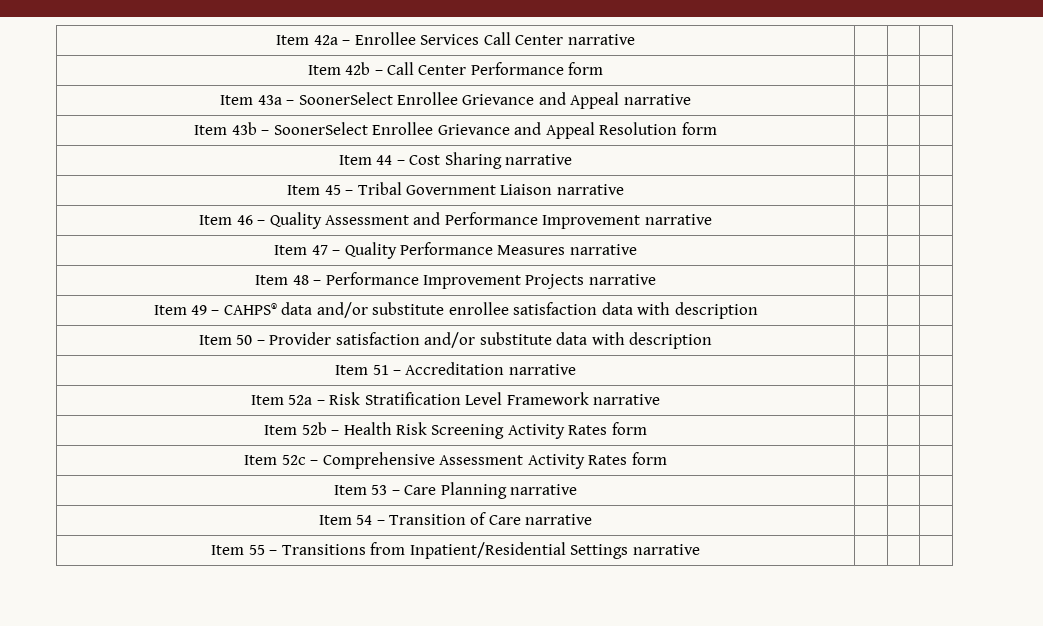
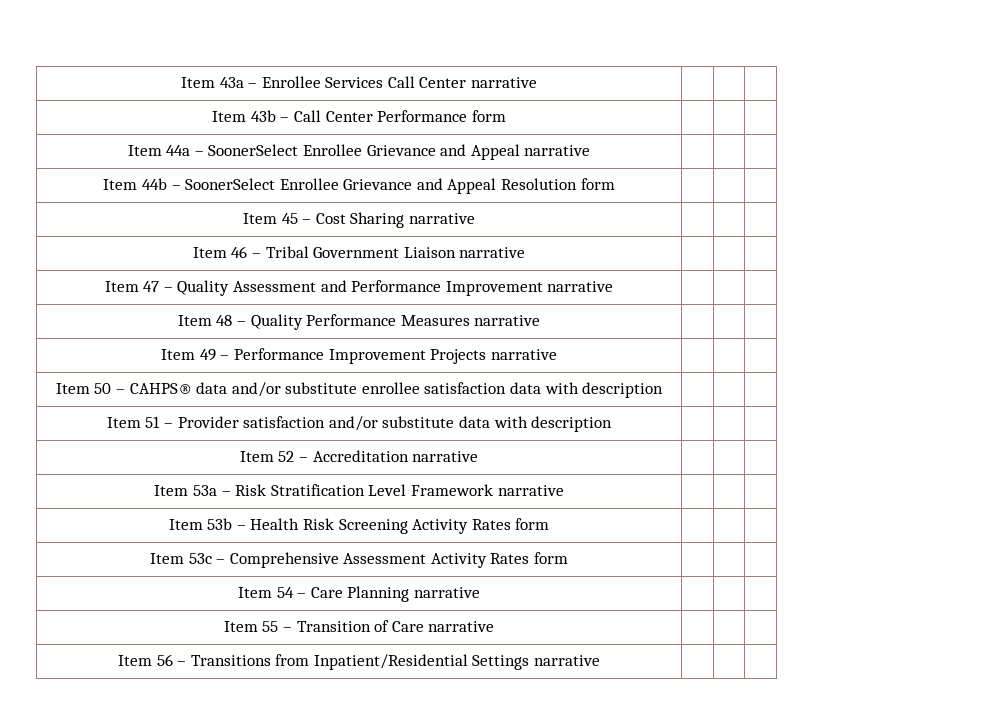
[276,35,338,45] Item 42a -> [180,77,244,88] Item 43a
[345,62,371,75] 42b -> [250,110,276,122] 43b
[257,95,282,105] 43a -> [166,145,191,156] 44a
[231,122,257,135] 43b -> [141,178,167,190] 44b
[376,155,393,165] 44 -> [281,213,298,224] 45
[324,185,341,195] 45 -> [231,246,248,258] 46
[236,215,253,225] 46 -> [143,281,160,292] 47
[311,245,328,255] 47 -> [216,315,233,326] 48
[292,275,309,285] 48 -> [199,349,216,361] 49
[190,305,207,315] 49 -> [94,383,112,394] 50
[236,335,253,345] 50 -> [145,416,161,428] 51
[372,365,389,375] 51 -> [278,451,295,462] 52
[288,395,313,405] 52a -> [193,485,218,496] 53a
[301,422,327,435] 52b -> [207,518,233,530] 53b
[281,455,306,465] 52c -> [188,553,212,564] 53c
[371,485,388,495] 53 -> [276,587,294,598] 54
[356,515,373,525] 54 -> [262,621,279,632] 55
[248,545,265,555] 55 -> [156,654,173,666] 56

